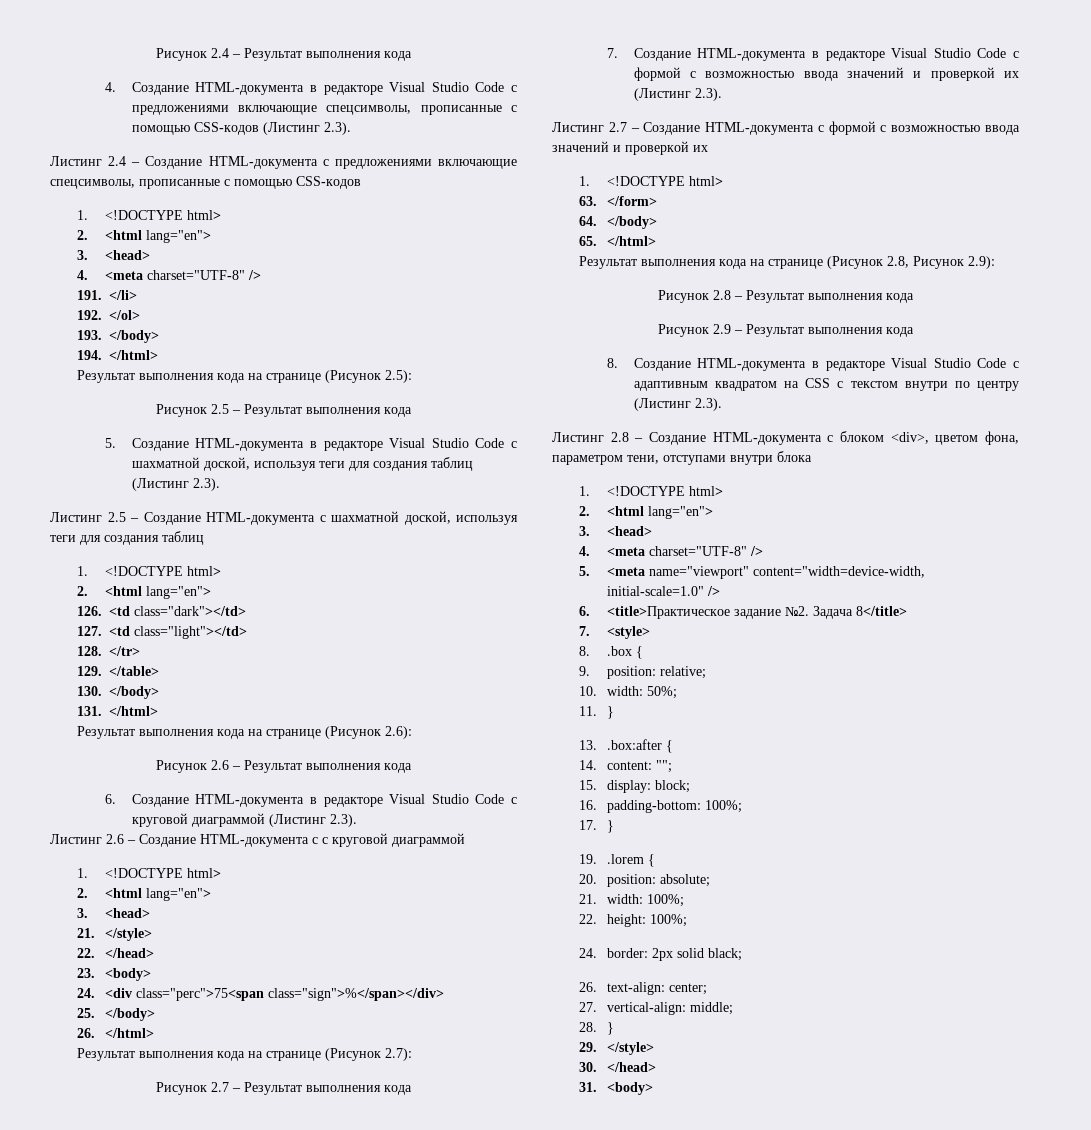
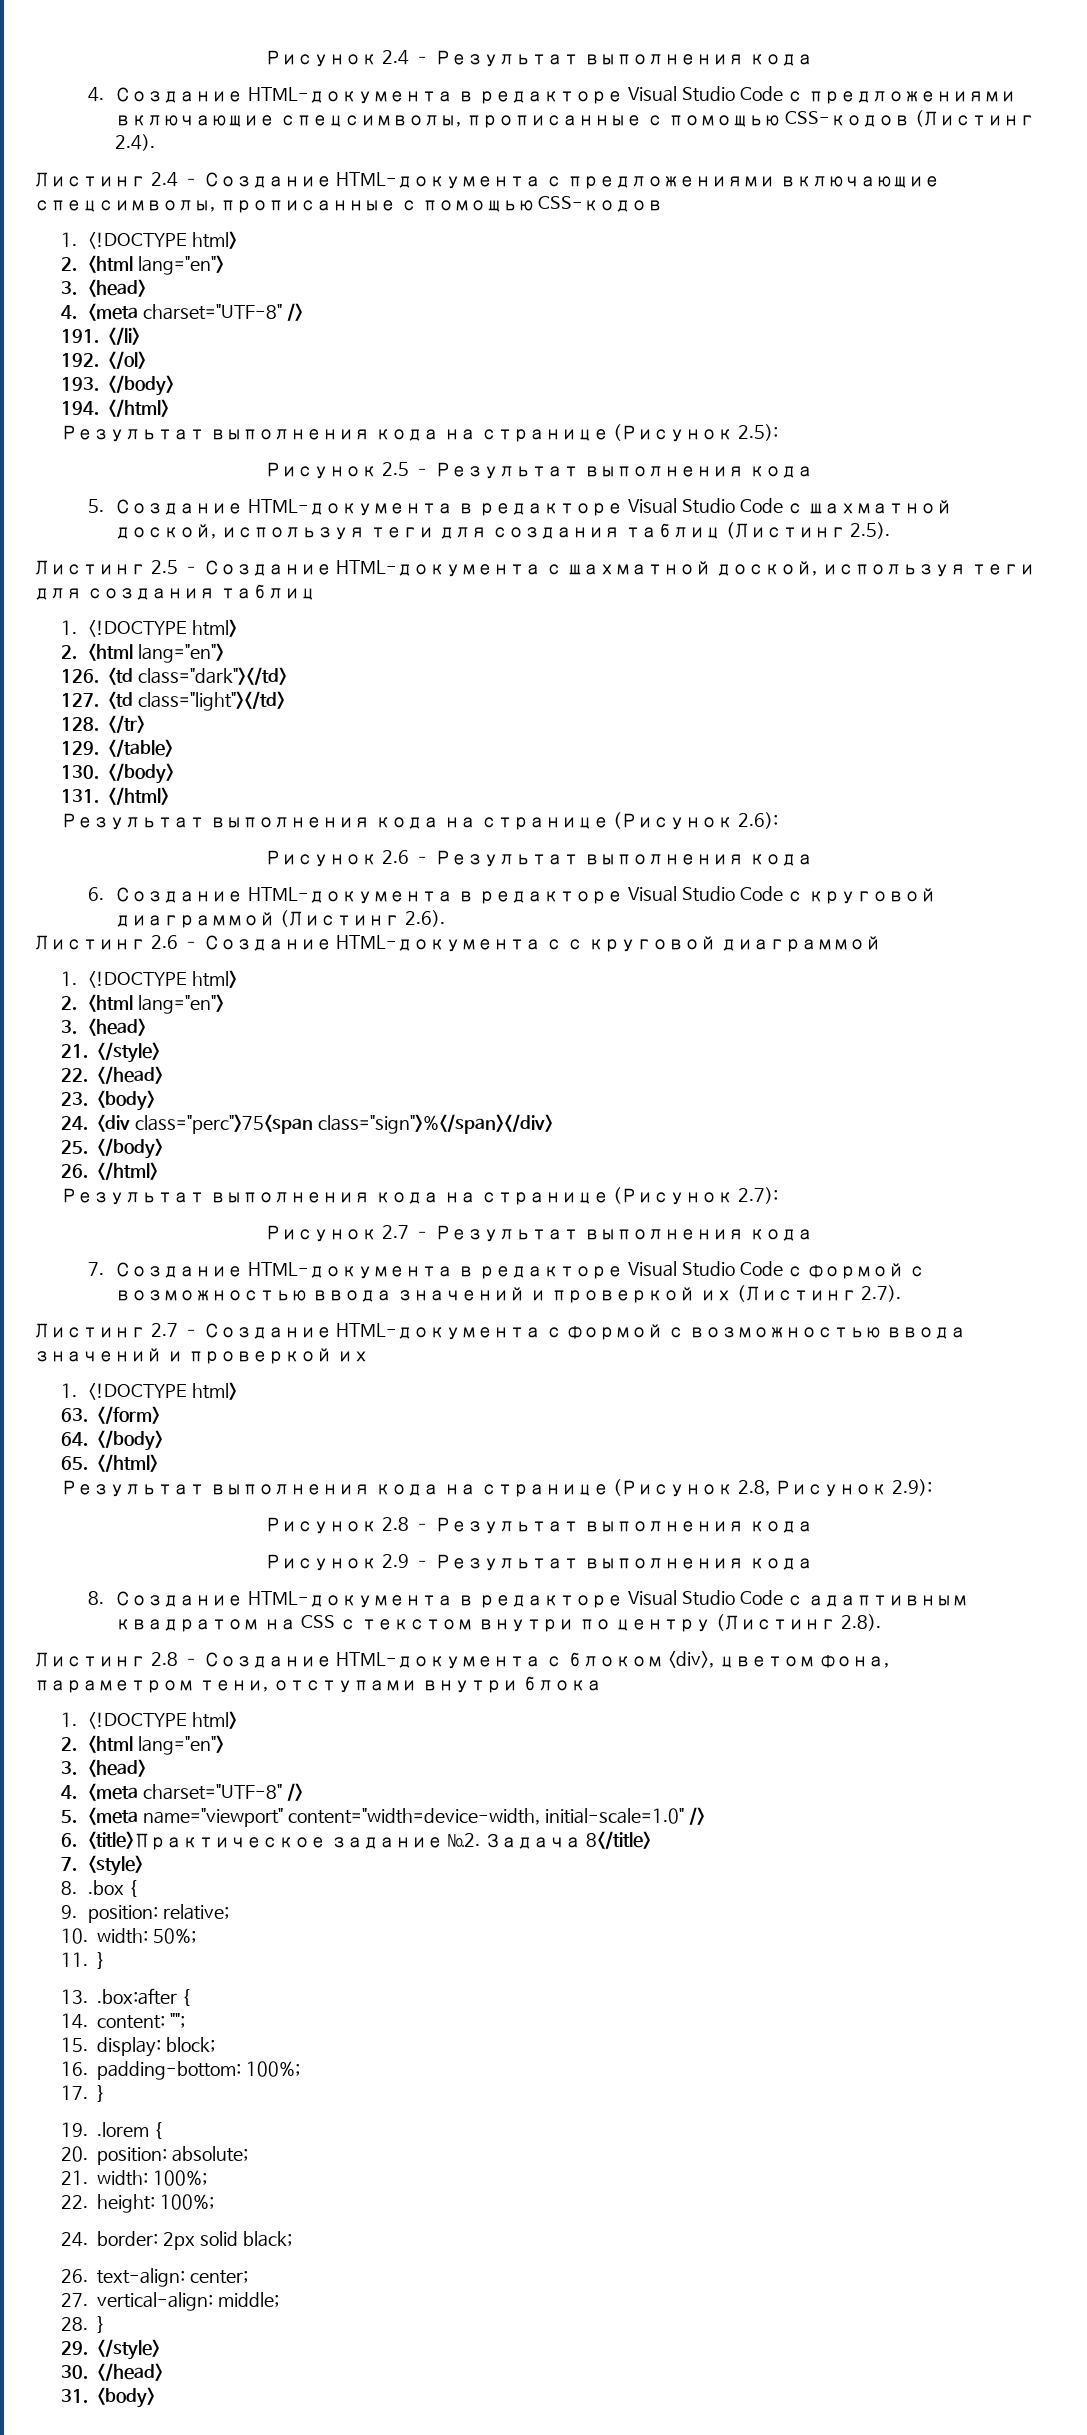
[323,122,351,135] 2.3). -> [115,134,156,151] 2.4).
[192,478,220,491] 2.3). -> [850,522,891,539] 2.5).
[329,814,357,827] 2.3). -> [405,910,446,927] 2.6).
[694,88,722,101] 2.3). -> [861,1285,902,1302] 2.7).
[694,398,722,411] 2.3). -> [841,1614,882,1631] 2.8).

